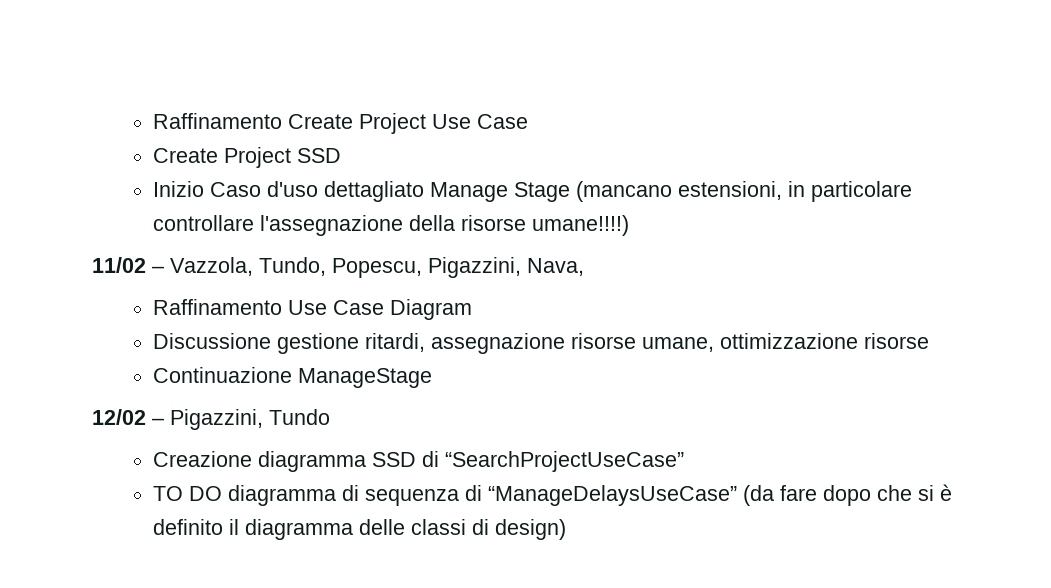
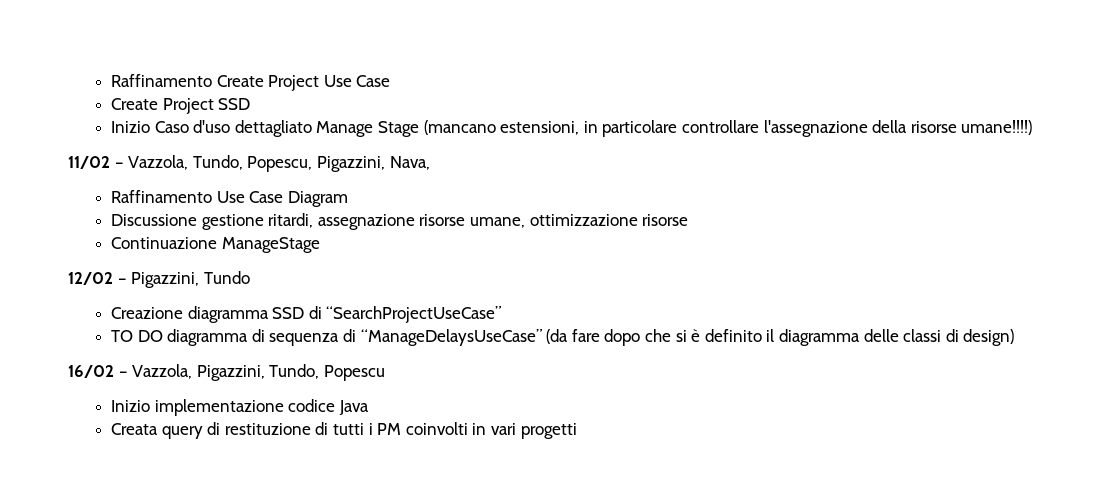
(567, 529) none -> [68,364,385,381] [111,399,369,416] [111,422,577,439] // 16/02 – Vazzola, Pigazzini, Tundo, Popescu // Inizio implementazione codice Java // Creata query di restituzione di tutti i PM coinvolti in vari progetti

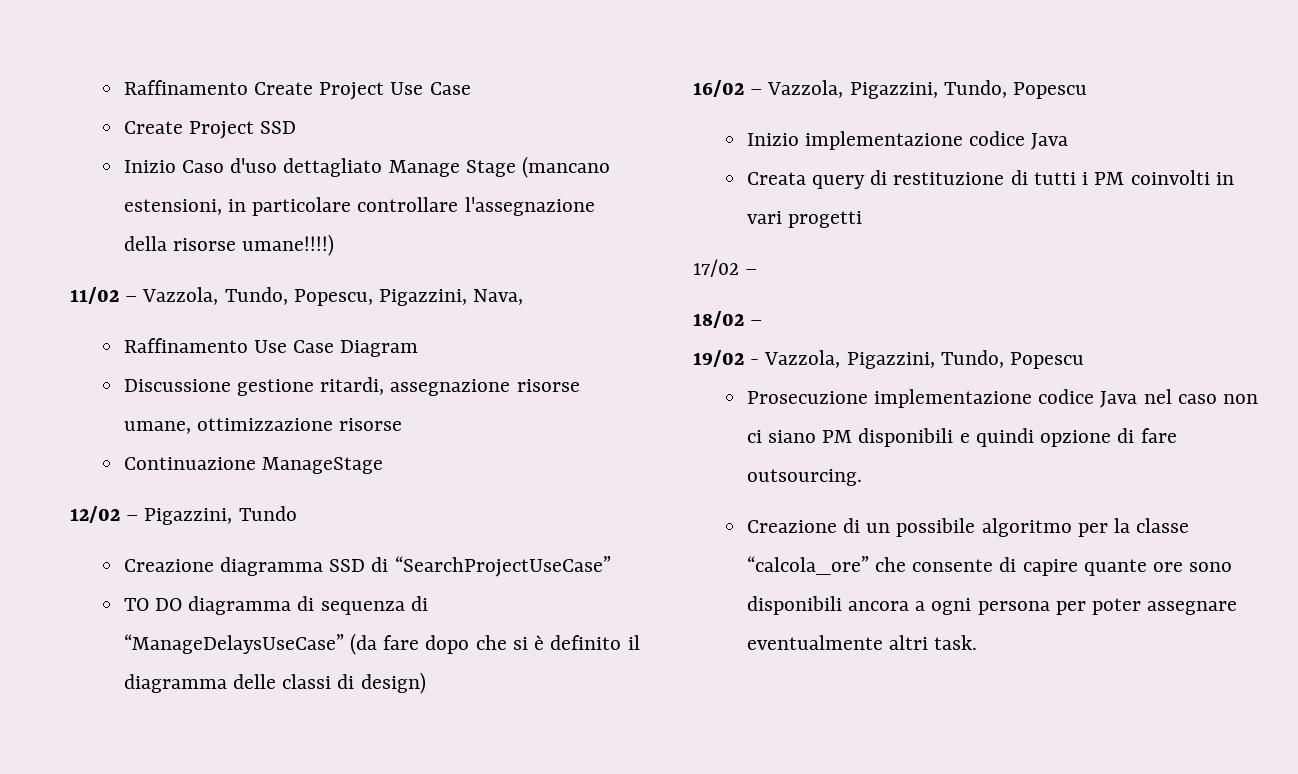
(577, 431) none -> [693,259,758,277] [693,311,763,328] [693,350,1085,369] [746,389,1259,408] [746,428,1177,447] [746,469,862,486] [746,518,1190,537] [746,556,1233,576] [746,596,1238,615] [746,635,978,650] // 17/02 – // 18/02 – // 19/02 - Vazzola, Pigazzini, Tundo, Popescu // Prosecuzione implementazione codice Java nel caso non ci siano PM disponibili e quindi opzione di fare outsourcing. // Creazione di un possibile algoritmo per la classe “calcola_ore” che consente di capire quante ore sono disponibili ancora a ogni persona per poter assegnare eventualmente altri task.

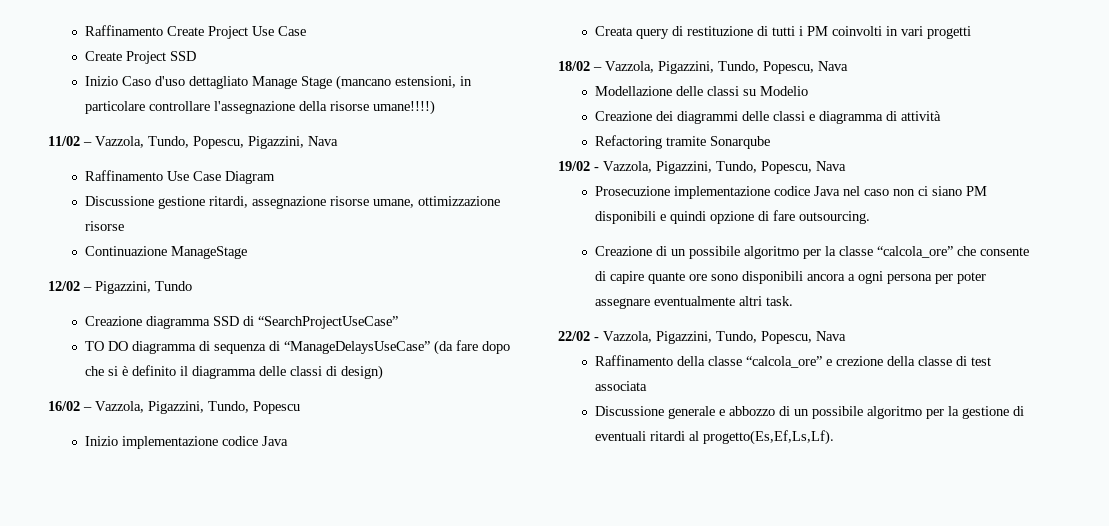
[473,289,524,305] Nava, -> [308,136,338,146] Nava
[693,259,758,277] // 17/02 – -> (971, 32) none
(763, 323) none -> [605,61,848,74] [594,86,808,96] [594,111,941,124] [594,135,770,149] Vazzola, Pigazzini, Tundo, Popescu, Nava // Modellazione delle classi su Modelio // Creazione dei diagrammi delle classi e diagramma di attività // Refactoring tramite Sonarqube
[1010,352,1085,369] Popescu -> [761,161,846,174] Popescu, Nava
(978, 642) none -> [558,331,846,344] [594,355,991,368] [594,381,647,391] [594,406,1024,419] [594,430,834,445] // 22/02 - Vazzola, Pigazzini, Tundo, Popescu, Nava // Raffinamento della classe “calcola_ore” e crezione della classe di test associata // Discussione generale e abbozzo di un possibile algoritmo per la gestione di eventuali ritardi al progetto(Es,Ef,Ls,Lf).

